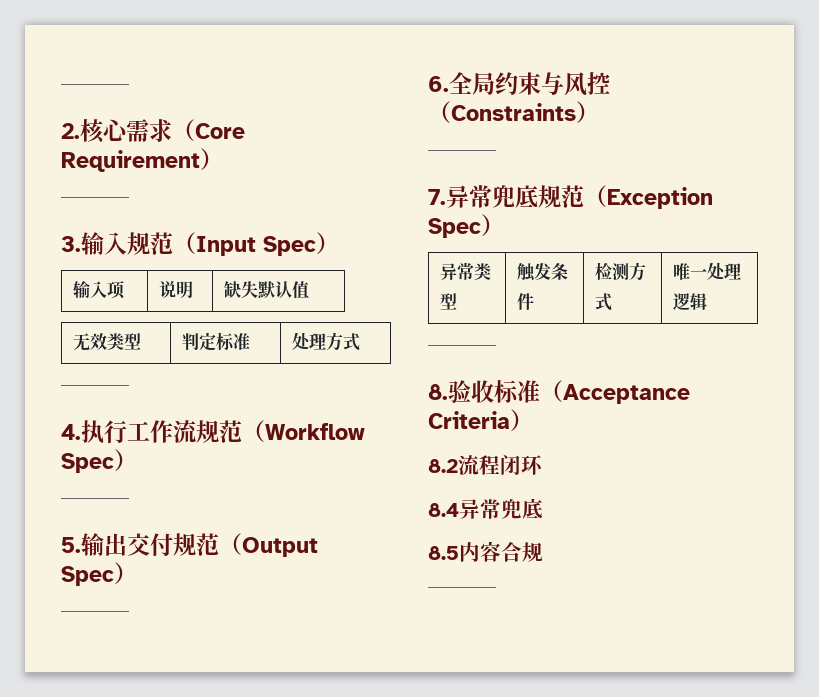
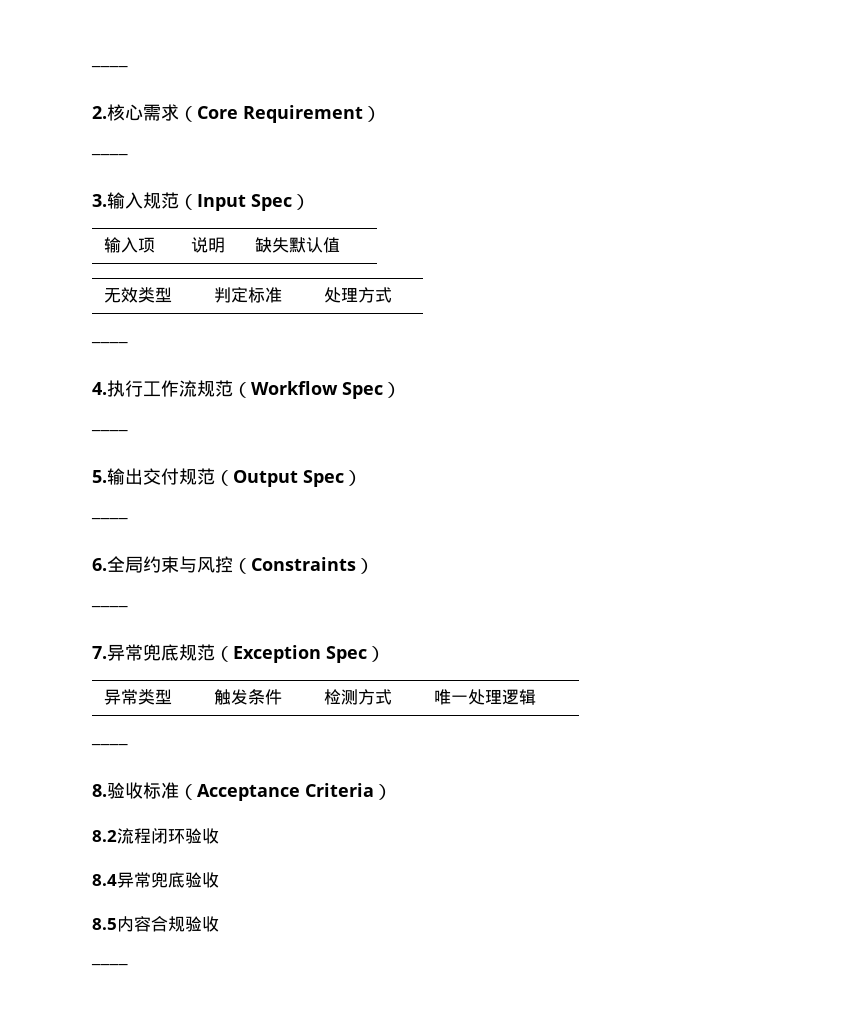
(543, 465) none -> [185,828,219,844] 验收
(543, 508) none -> [185,872,219,888] 验收
(543, 552) none -> [185,916,219,932] 验收

